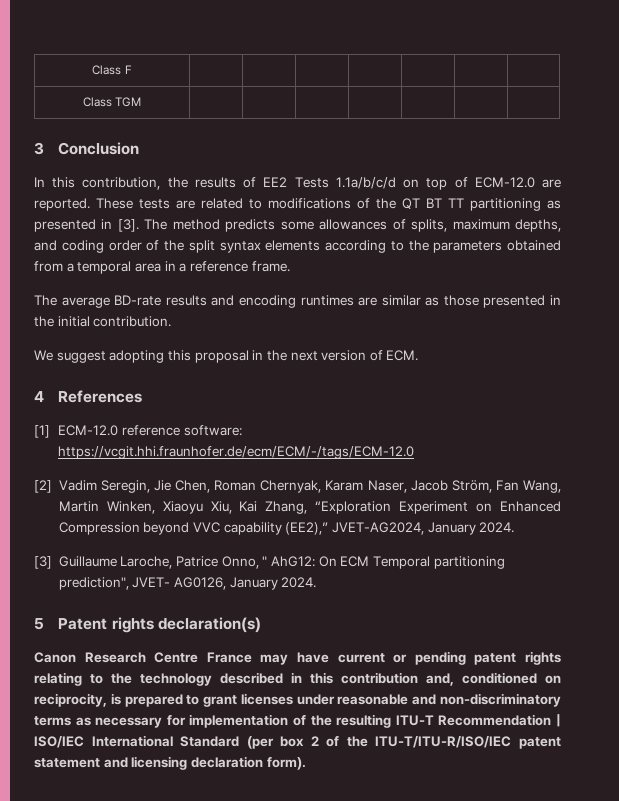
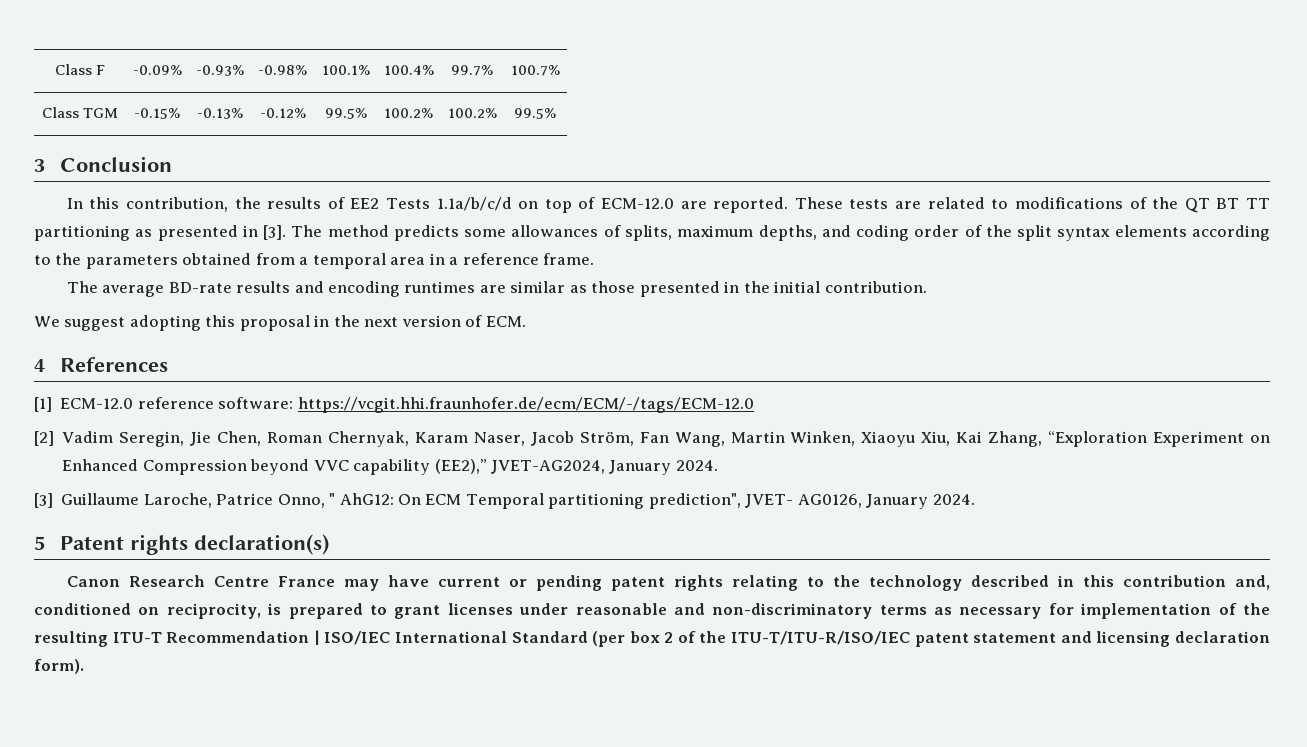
[82,97,142,107] | | | | | | // Class TGM | | | | | | | -> [132,65,182,75] [195,65,244,76] [258,65,307,75] [321,65,370,75] [383,65,434,75] [451,65,493,76] [510,65,560,76] [41,107,119,118] [134,108,180,119] [196,108,243,119] [259,108,306,118] [324,108,367,119] [384,108,433,118] [447,108,497,118] [514,108,556,119] -0.09% | -0.93% | -0.98% | 100.1% | 100.4% | 99.7% | 100.7% // Class TGM | -0.15% | -0.13% | -0.12% | 99.5% | 100.2% | 100.2% | 99.5%

